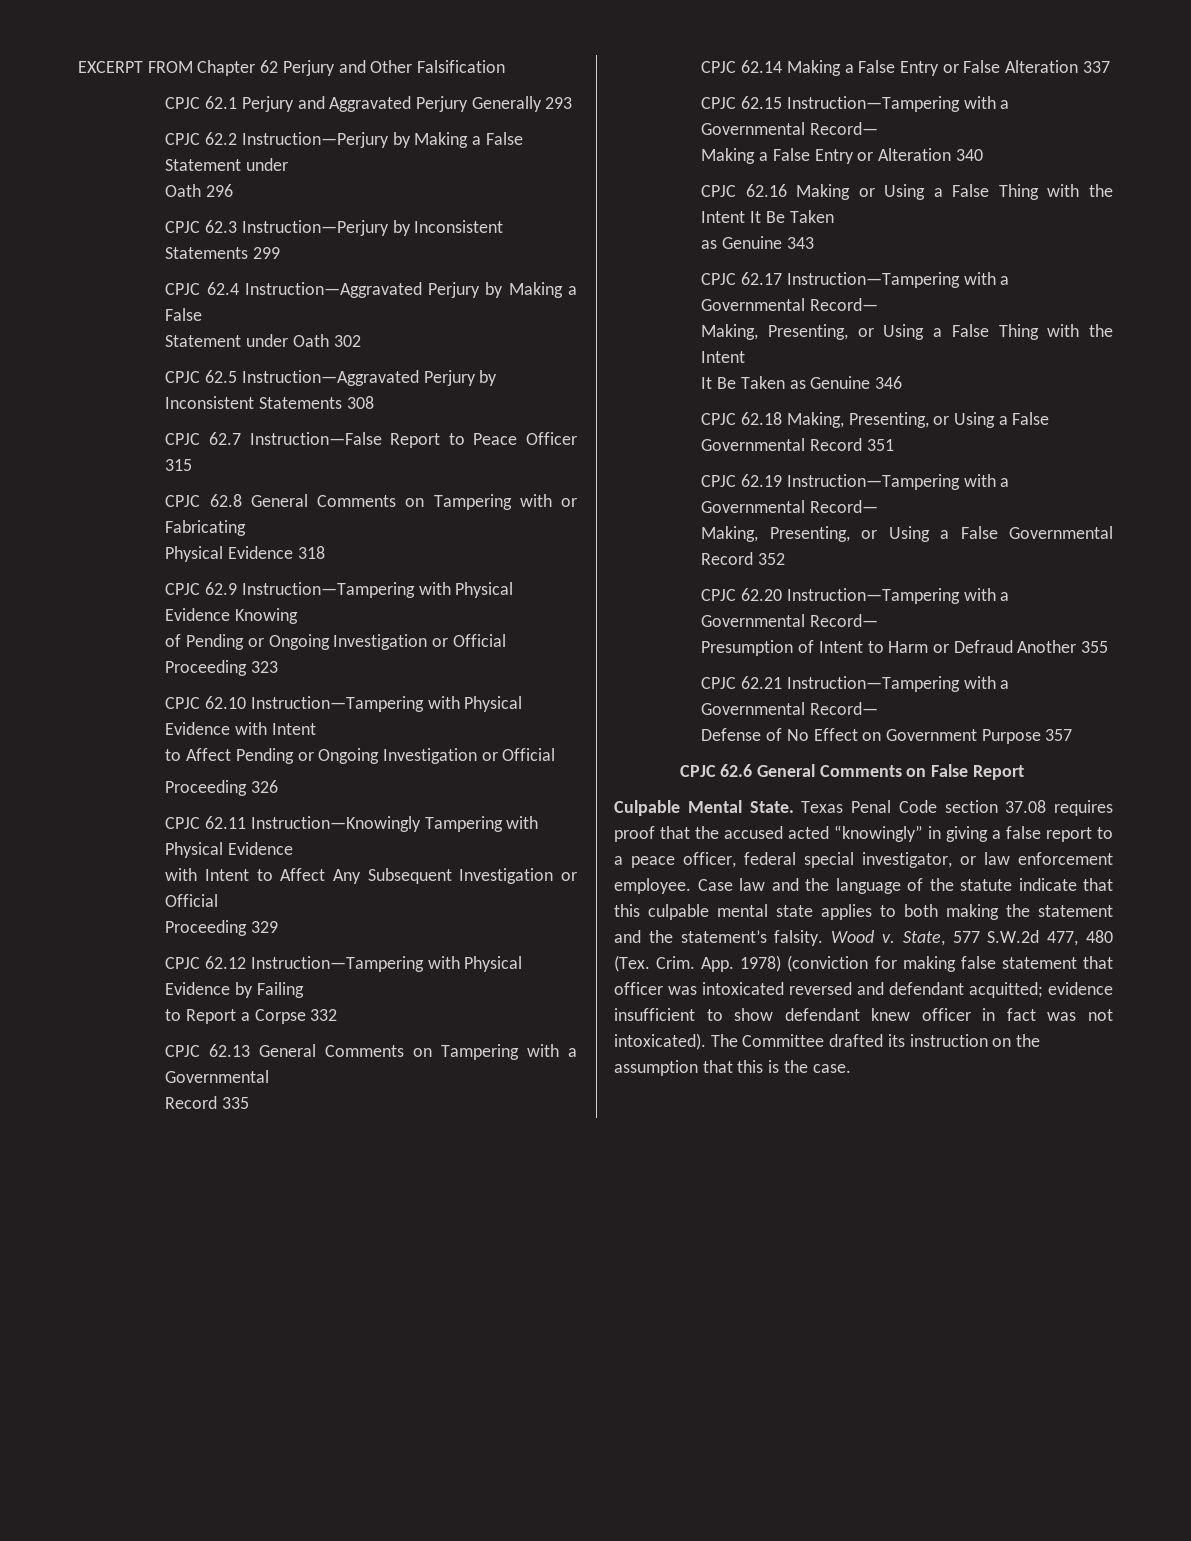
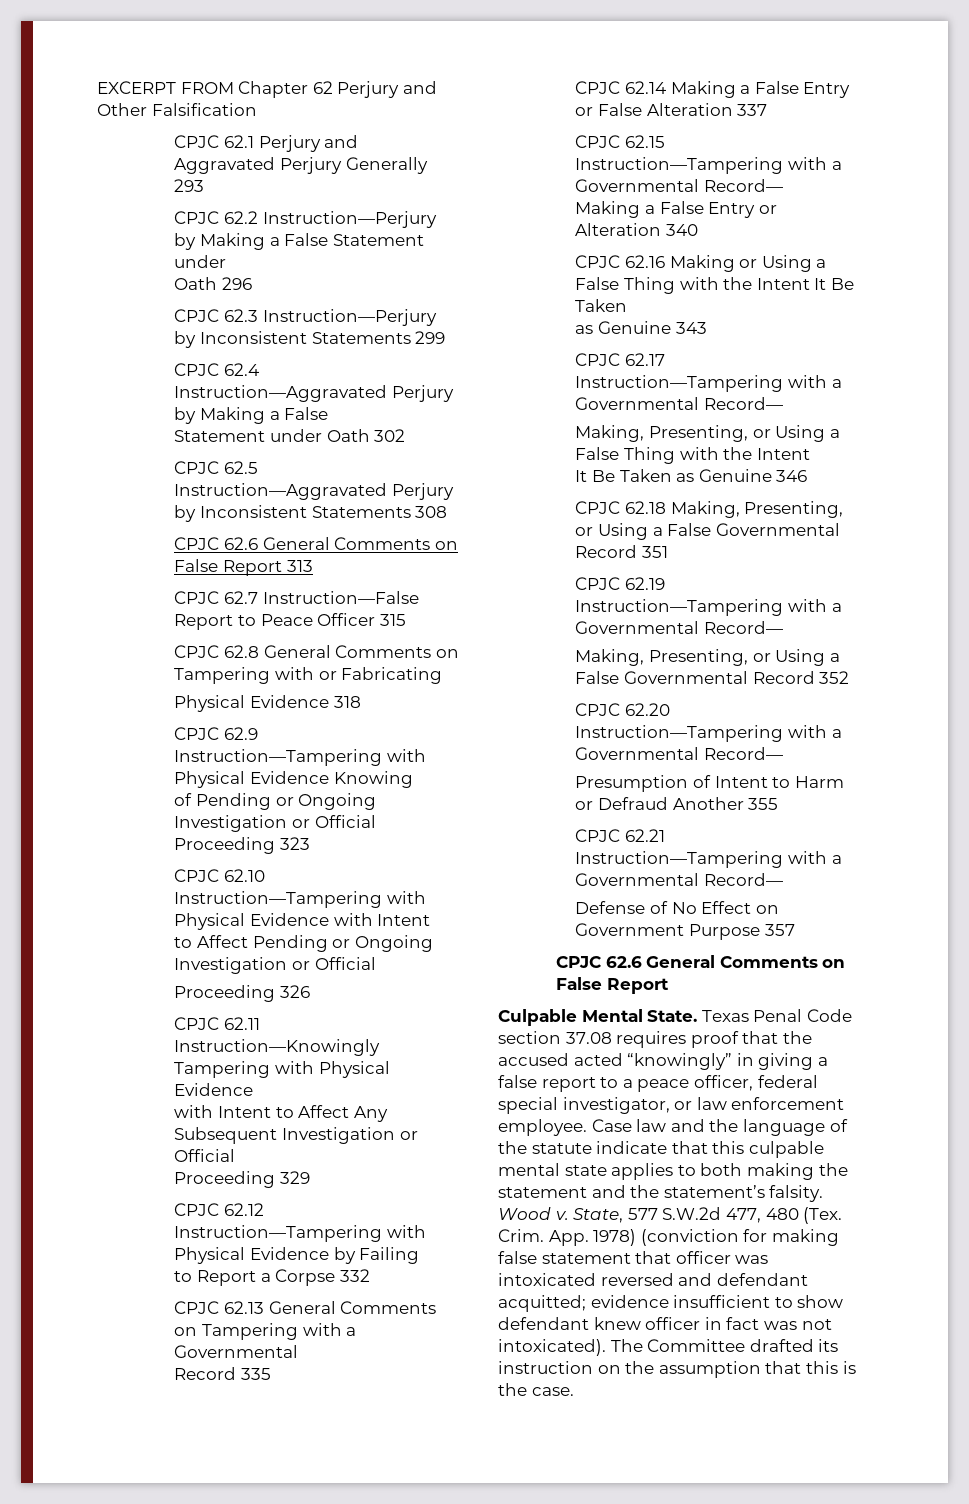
(374, 402) none -> [174,537,458,550] [174,559,313,576] // CPJC 62.6 General Comments on False Report 313

